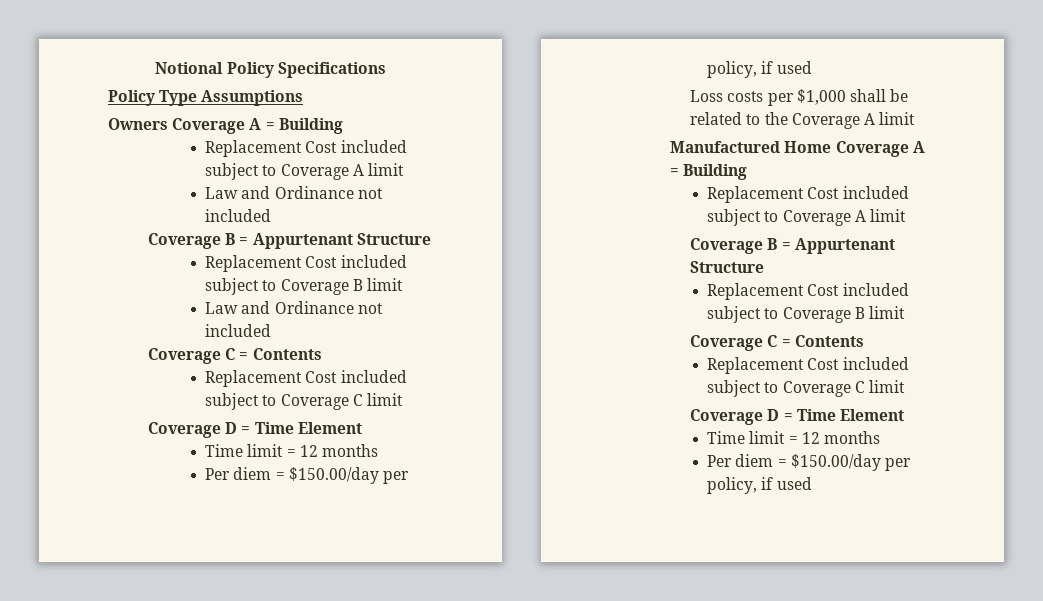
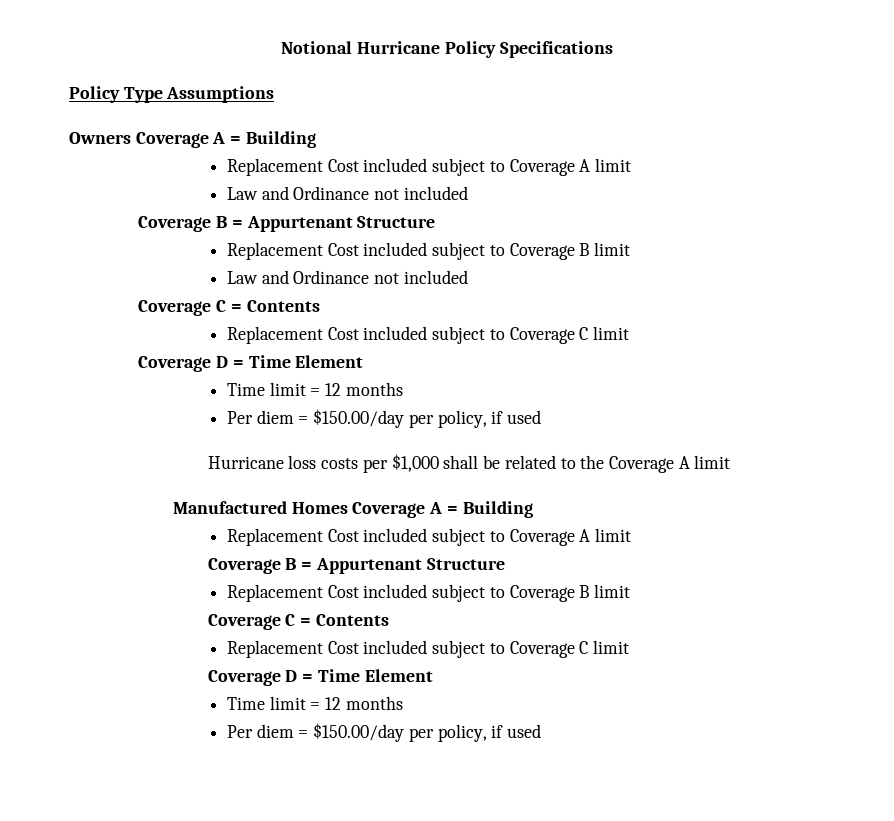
(224, 68) none -> [357,41,441,54] Hurricane
[690,90,724,102] Loss -> [207,455,317,469] Hurricane loss
[784,141,832,153] Home -> [291,502,348,514] Homes

